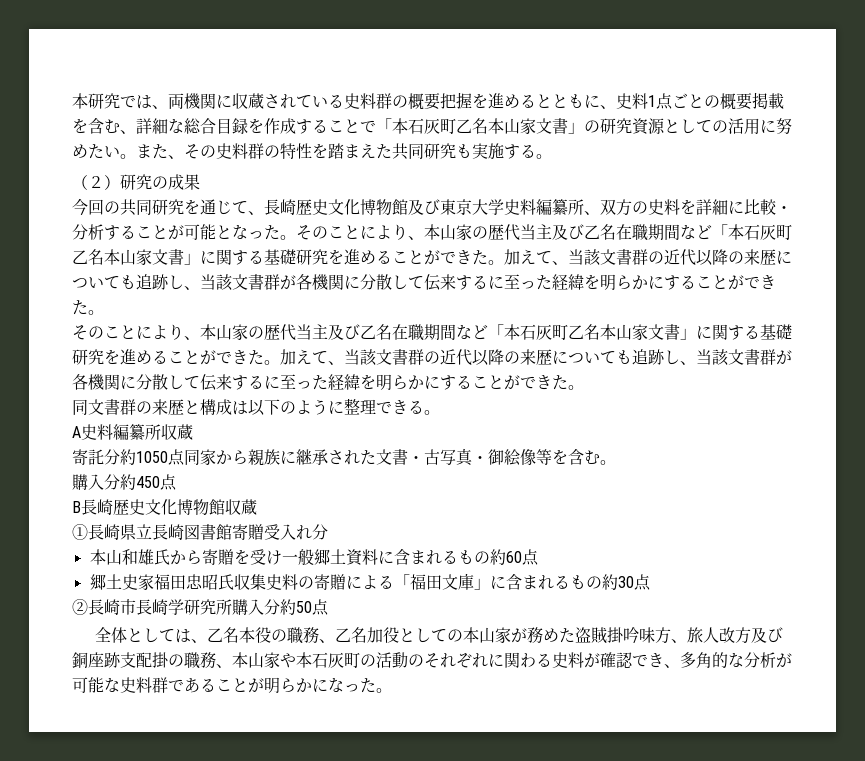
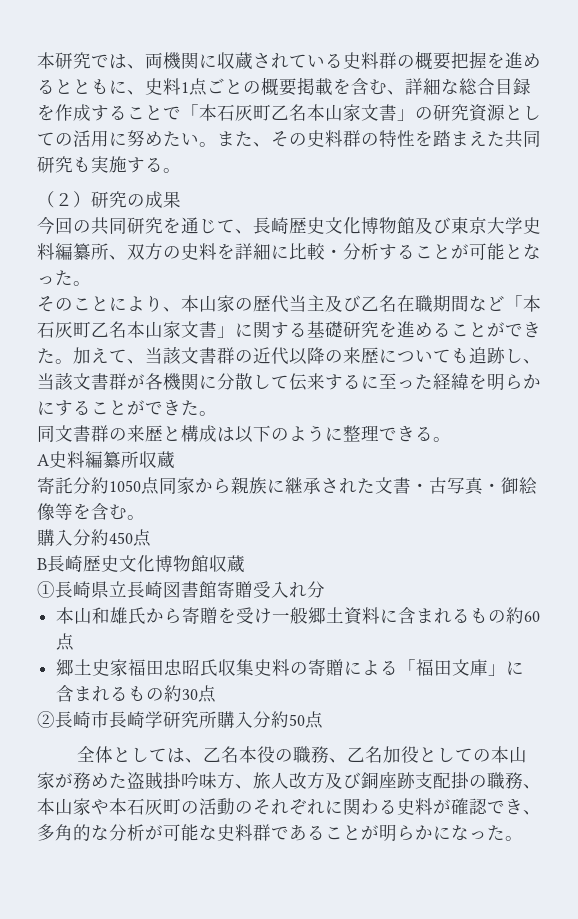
[296,224,792,241] [72,249,792,266] [72,274,776,291] [72,300,104,315] そのことにより、本山家の歴代当主及び乙名在職期間など「本石灰町乙名本山家文書」に関する基礎研究を進めることができた。加えて、当該文書群の近代以降の来歴についても追跡し、当該文書群が各機関に分散して伝来するに至った経緯を明らかにすることができた。 -> (91, 283) none

